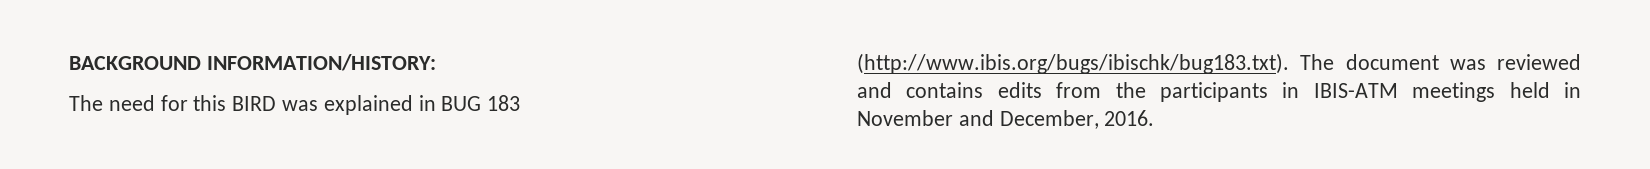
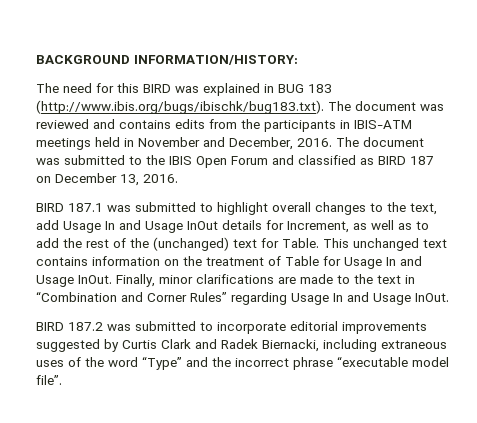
(1155, 118) none -> [336,137,424,147] [36,155,434,168] [36,173,178,186] [36,202,437,215] [36,220,429,233] [36,237,447,251] [36,256,422,269] [36,274,415,287] [36,291,449,305] [36,321,427,334] [36,339,447,352] [36,356,449,370] [36,375,62,385] The document was submitted to the IBIS Open Forum and classified as BIRD 187 on December 13, 2016. // BIRD 187.1 was submitted to highlight overall changes to the text, add Usage In and Usage InOut details for Increment, as well as to add the rest of the (unchanged) text for Table. This unchanged text contains information on the treatment of Table for Usage In and Usage InOut. Finally, minor clarifications are made to the text in “Combination and Corner Rules” regarding Usage In and Usage InOut. // BIRD 187.2 was submitted to incorporate editorial improvements suggested by Curtis Clark and Radek Biernacki, including extraneous uses of the word “Type” and the incorrect phrase “executable model file”.

